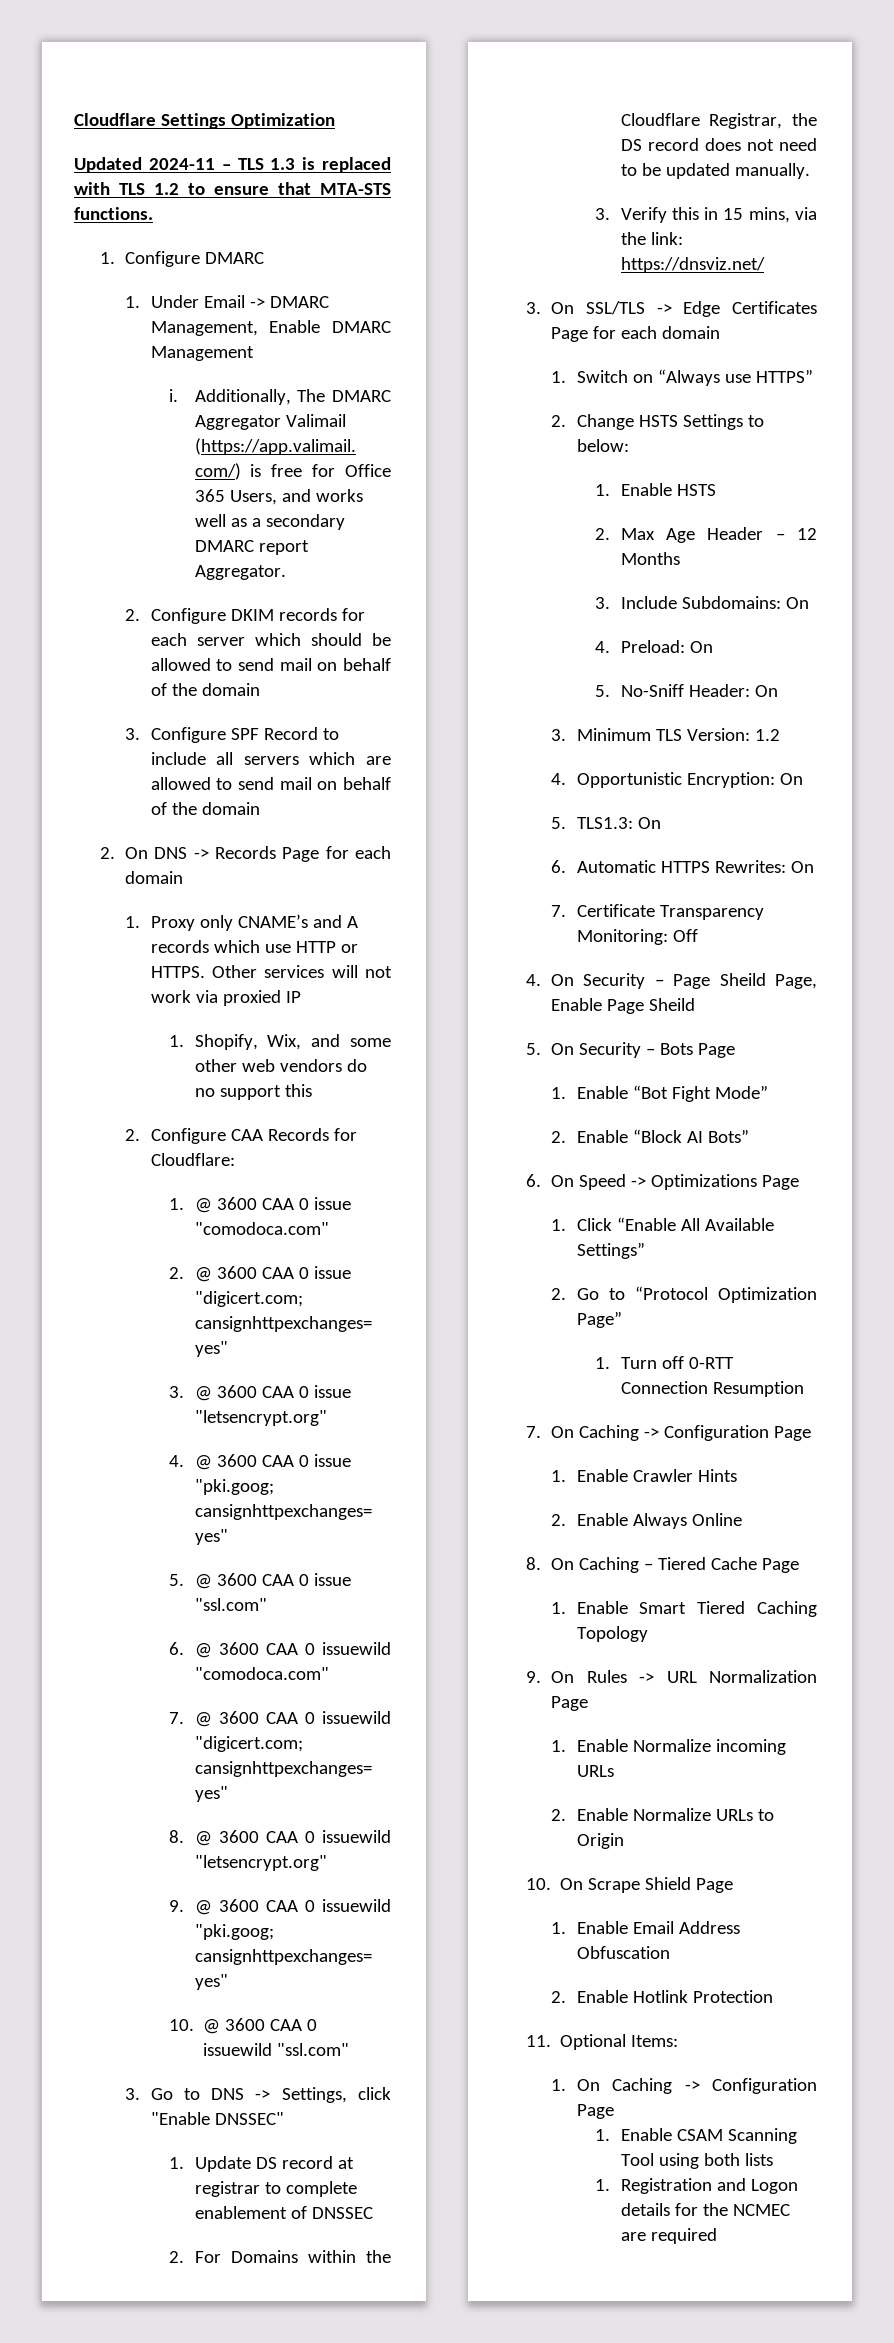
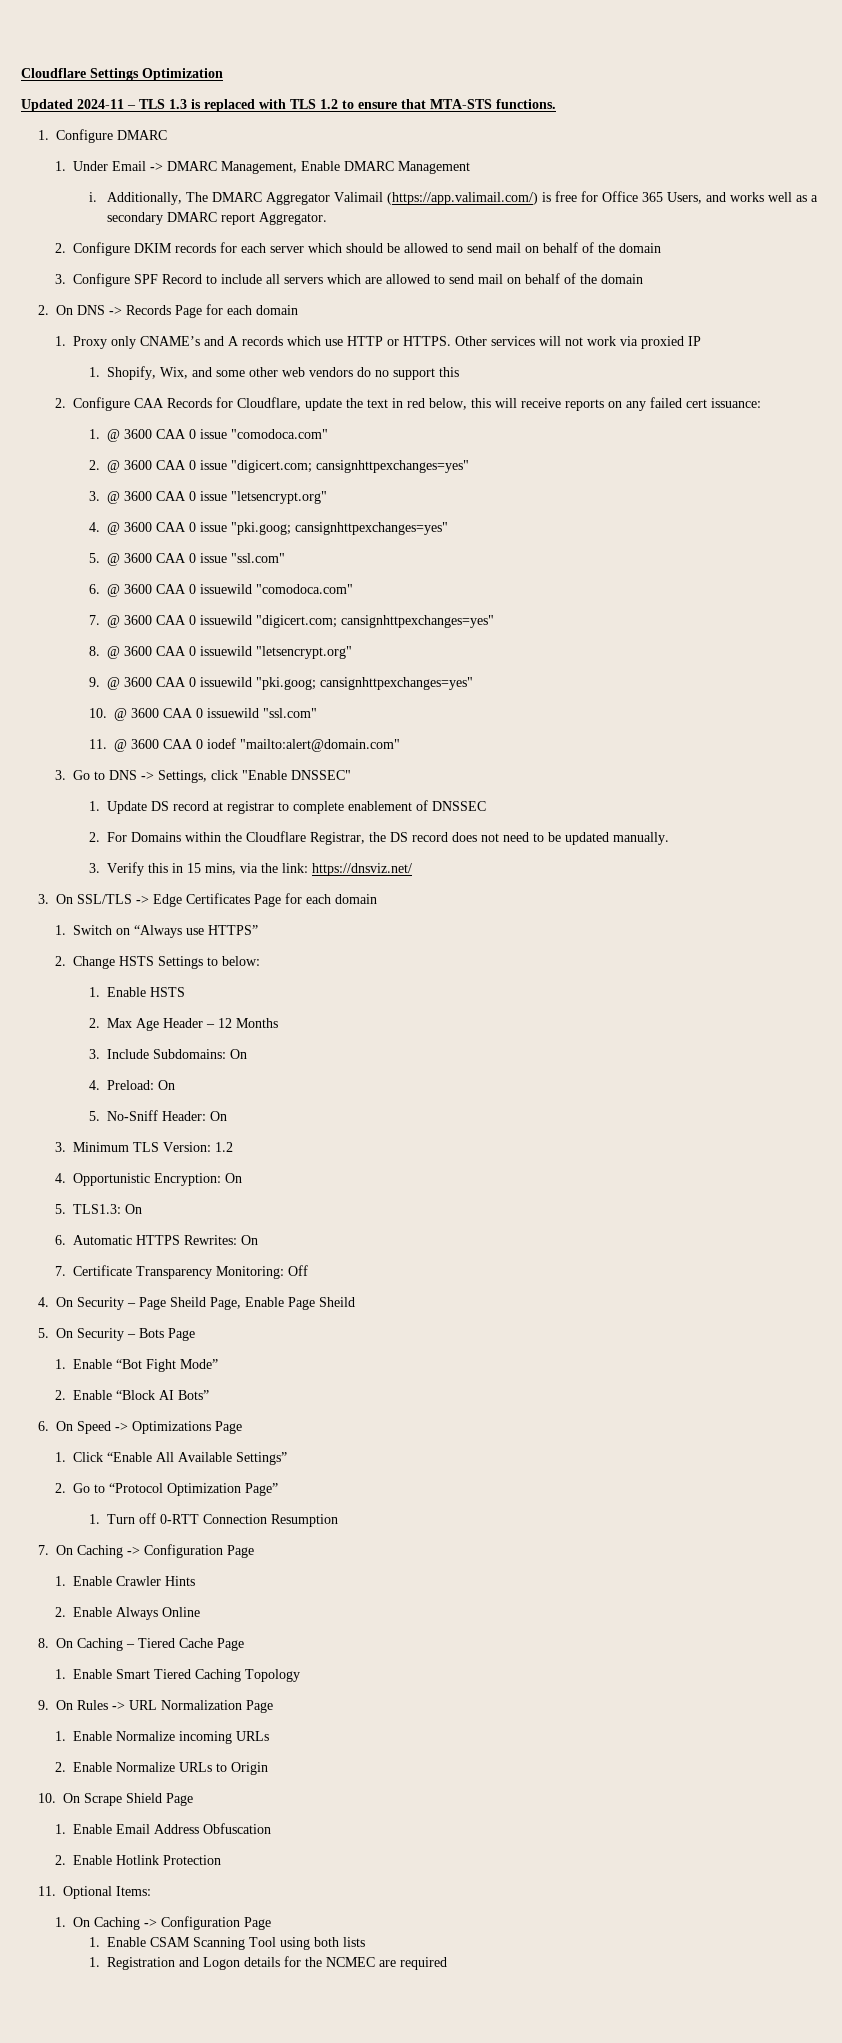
[150,1153,235,1166] Cloudflare: -> [237,397,762,411] Cloudflare, update the text in red below, this will receive reports on any failed cert issuance:
(350, 2049) none -> [89,738,401,752] // 11. @ 3600 CAA 0 iodef "mailto:alert@domain.com"

